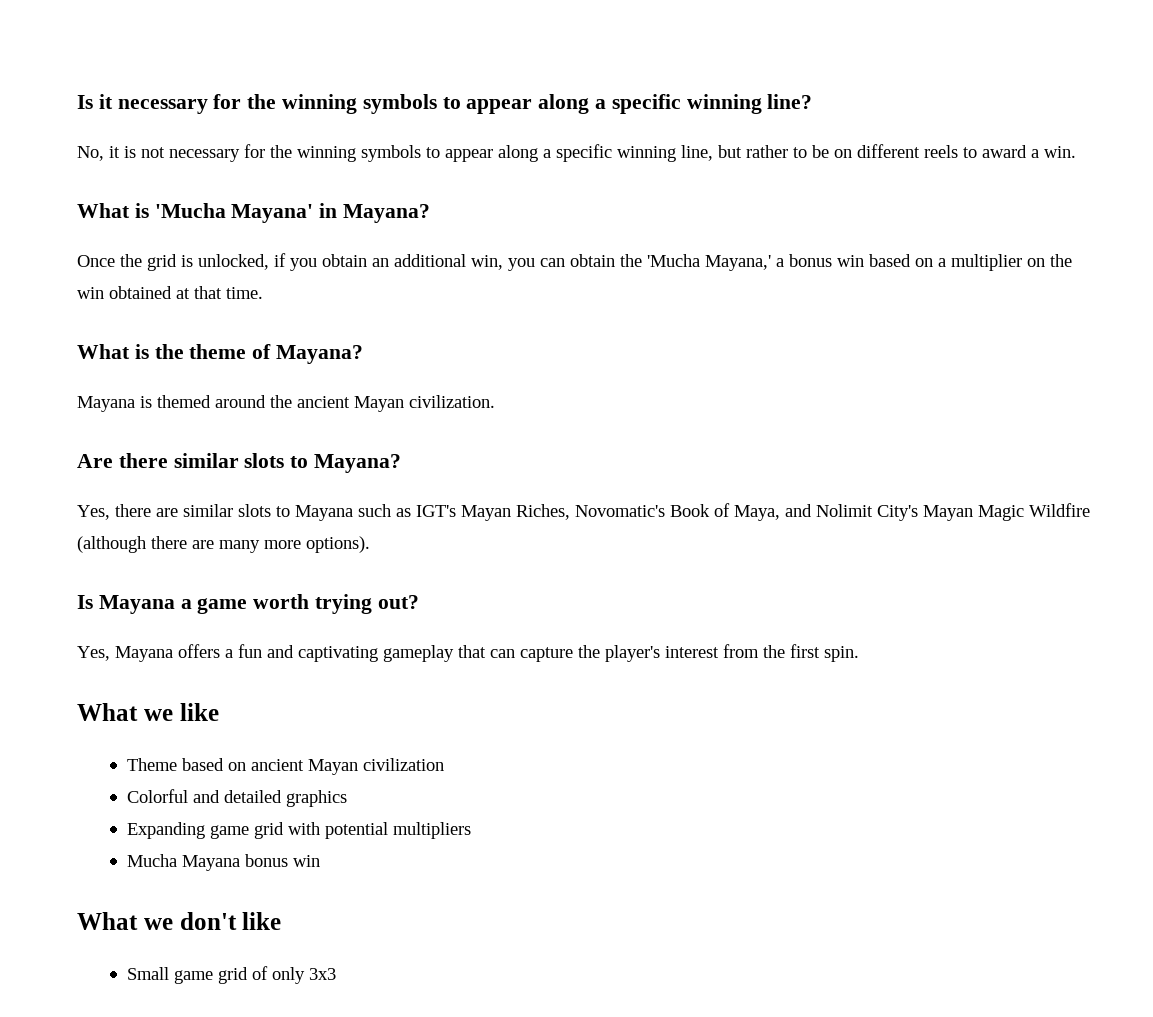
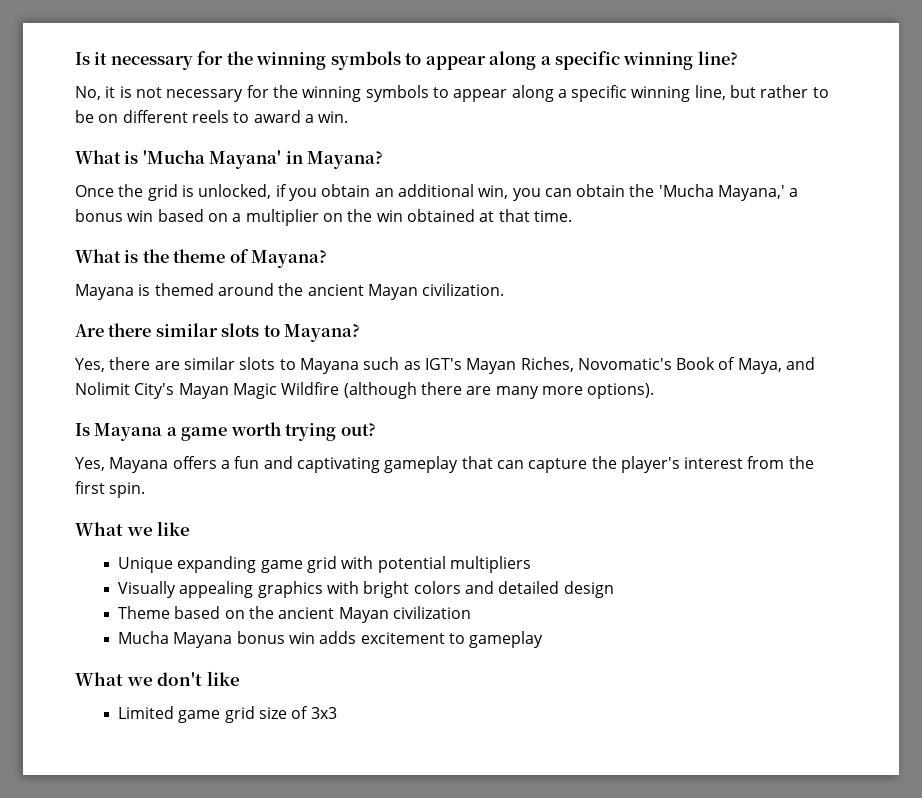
[126,758,444,775] [126,789,347,807] [126,822,205,839] Theme based on ancient Mayan civilization // Colorful and detailed graphics // Expanding -> [117,556,257,573] Unique expanding
(471, 830) none -> [117,581,614,598] [117,606,471,623] // Visually appealing graphics with bright colors and detailed design // Theme based on the ancient Mayan civilization
(320, 861) none -> [319,631,544,648] adds excitement to gameplay
[126,966,305,984] Small game grid of only -> [117,706,309,723] Limited game grid size of

